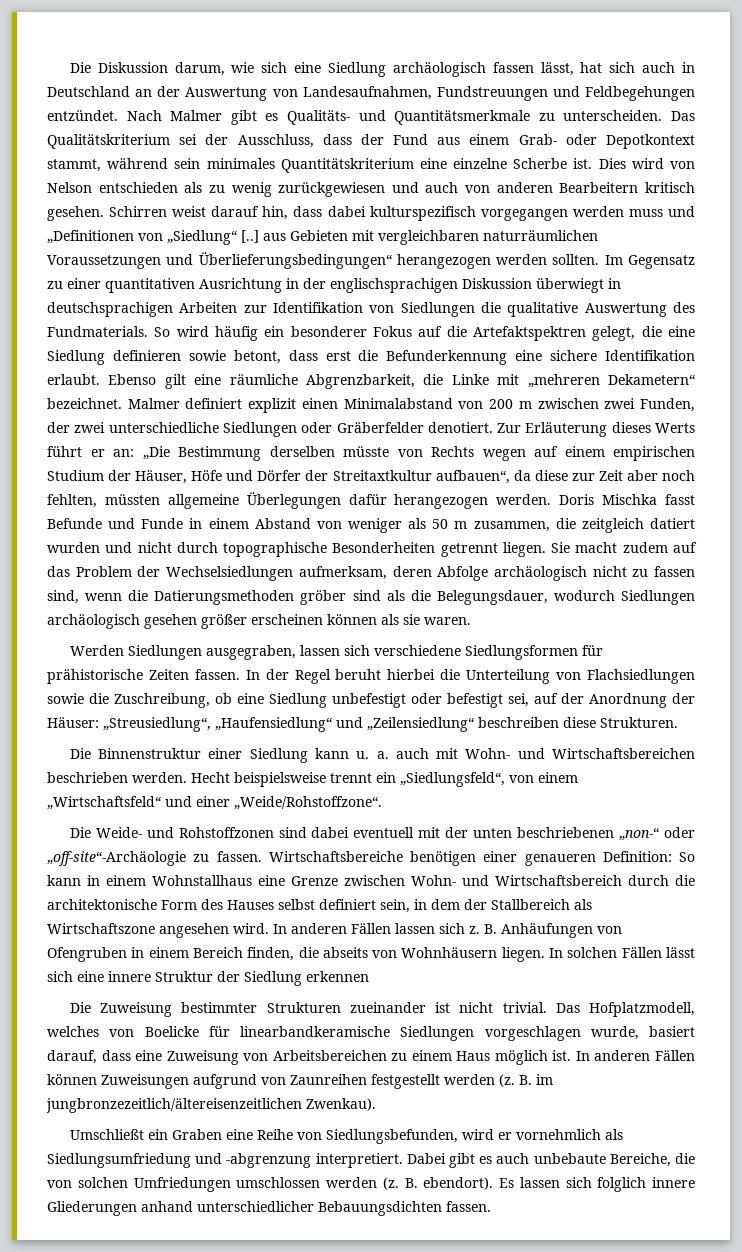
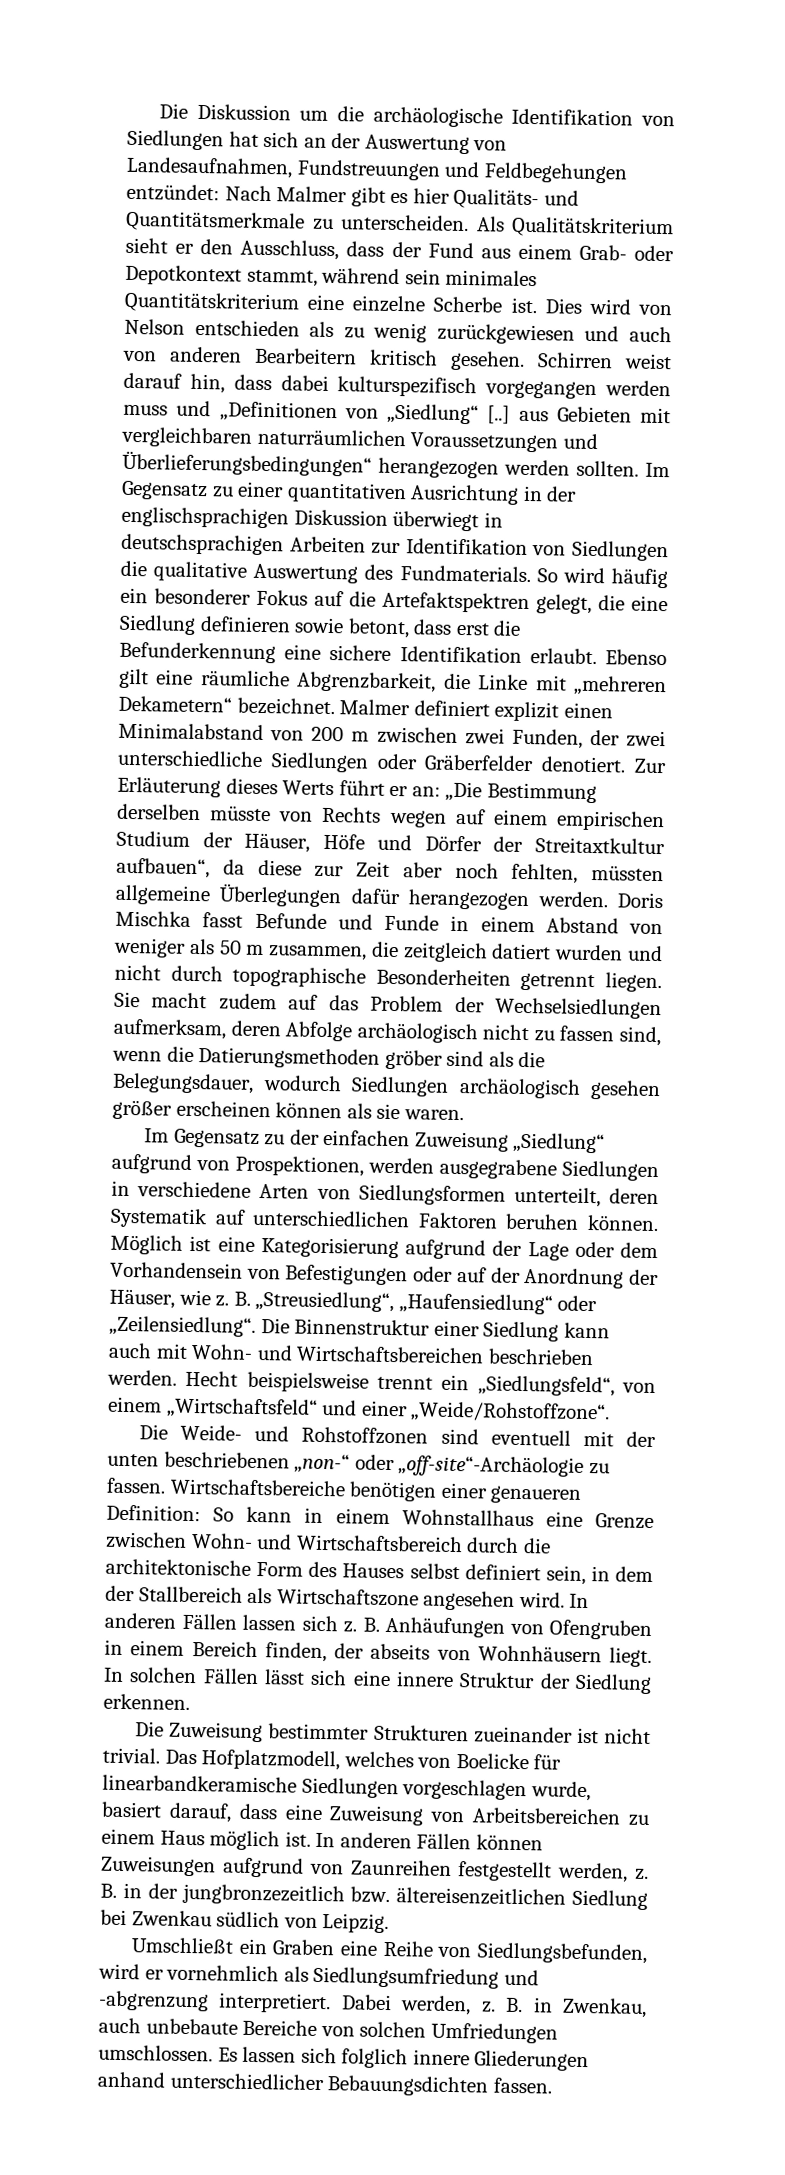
[174,62,695,77] [47,86,130,97] darum, wie sich eine Siedlung archäologisch fassen lässt, hat sich auch in Deutschland -> [299,106,676,128] [127,129,300,151] um die archäologische Identifikation von Siedlungen hat sich
[47,110,118,121] entzündet. -> [126,183,220,202] entzündet:
(279, 117) none -> [412,188,450,204] hier
[671,111,696,121] [47,134,229,149] Das Qualitätskriterium sei der -> [476,216,674,239] [125,237,234,255] Als Qualitätskriterium sieht er den
[69,645,603,660] [47,669,696,684] [47,693,695,708] [47,717,678,732] Werden Siedlungen ausgegraben, lassen sich verschiedene Siedlungsformen für prähistorische Zeiten fassen. In der Regel beruht hierbei die Unterteilung von Flachsiedlungen sowie die Zuschreibung, ob eine Siedlung unbefestigt oder befestigt sei, auf der Anordnung der Häuser: „Streusiedlung“, „Haufensiedlung“ und „Zeilensiedlung“ beschreiben diese Strukturen. // -> [144,1128,606,1154] [111,1153,659,1182] [111,1180,659,1208] [110,1207,660,1232] [110,1234,658,1261] [110,1261,659,1289] [109,1288,598,1315] [109,1315,256,1337] Im Gegensatz zu der einfachen Zuweisung „Siedlung“ aufgrund von Prospektionen, werden ausgegrabene Siedlungen in verschiedene Arten von Siedlungsformen unterteilt, deren Systematik auf unterschiedlichen Faktoren beruhen können. Möglich ist eine Kategorisierung aufgrund der Lage oder dem Vorhandensein von Befestigungen oder auf der Anordnung der Häuser, wie z. B. „Streusiedlung“, „Haufensiedlung“ oder „Zeilensiedlung“.
[356,751,389,759] u. a. -> (610, 1330) none
[311,827,350,838] dabei -> (479, 1436) none
[298,947,319,958] die -> [334,1643,364,1659] der
[501,947,545,962] liegen. -> [609,1647,652,1667] liegt.
[306,971,369,982] erkennen -> [103,1693,190,1710] erkennen.
[444,1074,553,1087] [46,1098,376,1113] werden (z. B. im jungbronzezeitlich/ältereisenzeitlichen Zwenkau). -> [557,1862,649,1883] [100,1882,648,1910] [100,1909,390,1934] werden, z. B. in der jungbronzezeitlich bzw. ältereisenzeitlichen Siedlung bei Zwenkau südlich von Leipzig.
[448,1153,695,1168] [47,1177,494,1192] gibt es auch unbebaute Bereiche, die von solchen Umfriedungen umschlossen werden (z. B. ebendort). -> [400,1995,648,2018] [98,2017,558,2044] [98,2044,213,2062] werden, z. B. in Zwenkau, auch unbebaute Bereiche von solchen Umfriedungen umschlossen.

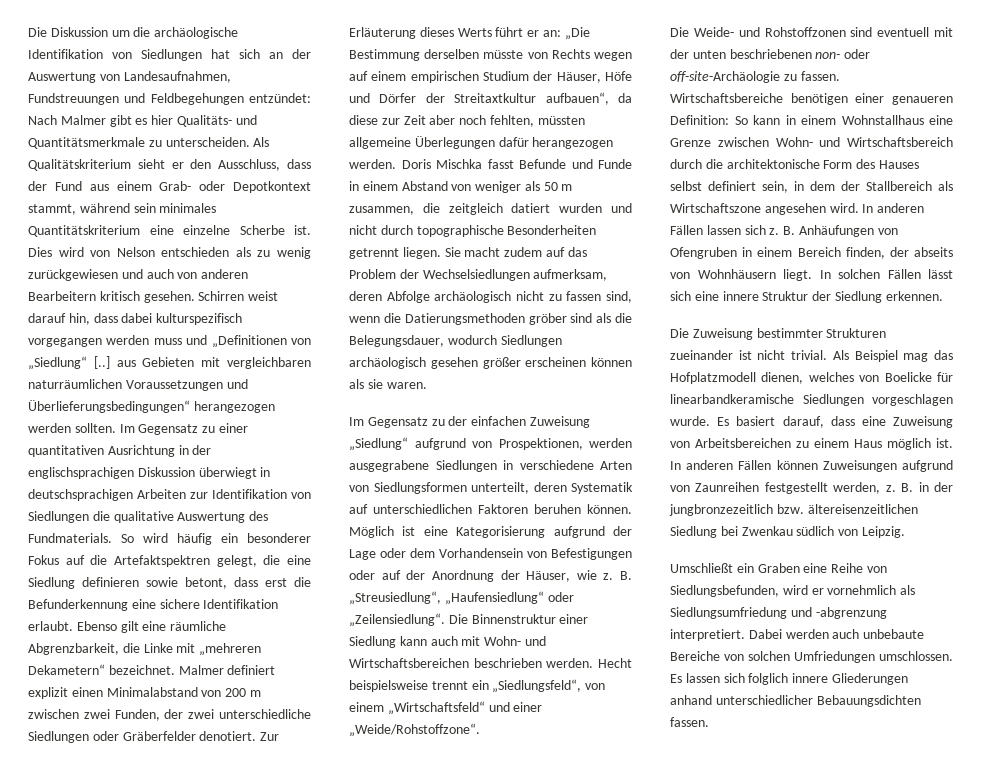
[294,1453,585,1478] „non-“ oder „off-site“-Archäologie -> [815,49,871,59] [670,71,780,83] non- oder off-site-Archäologie
[164,1749,341,1771] Das Hofplatzmodell, -> [832,350,953,362] [670,372,804,384] Als Beispiel mag das Hofplatzmodell dienen,
[530,1781,591,1802] wurde, -> [670,416,730,426] wurde. Es
[400,1995,648,2018] werden, z. B. in Zwenkau, -> [785,629,829,639] werden

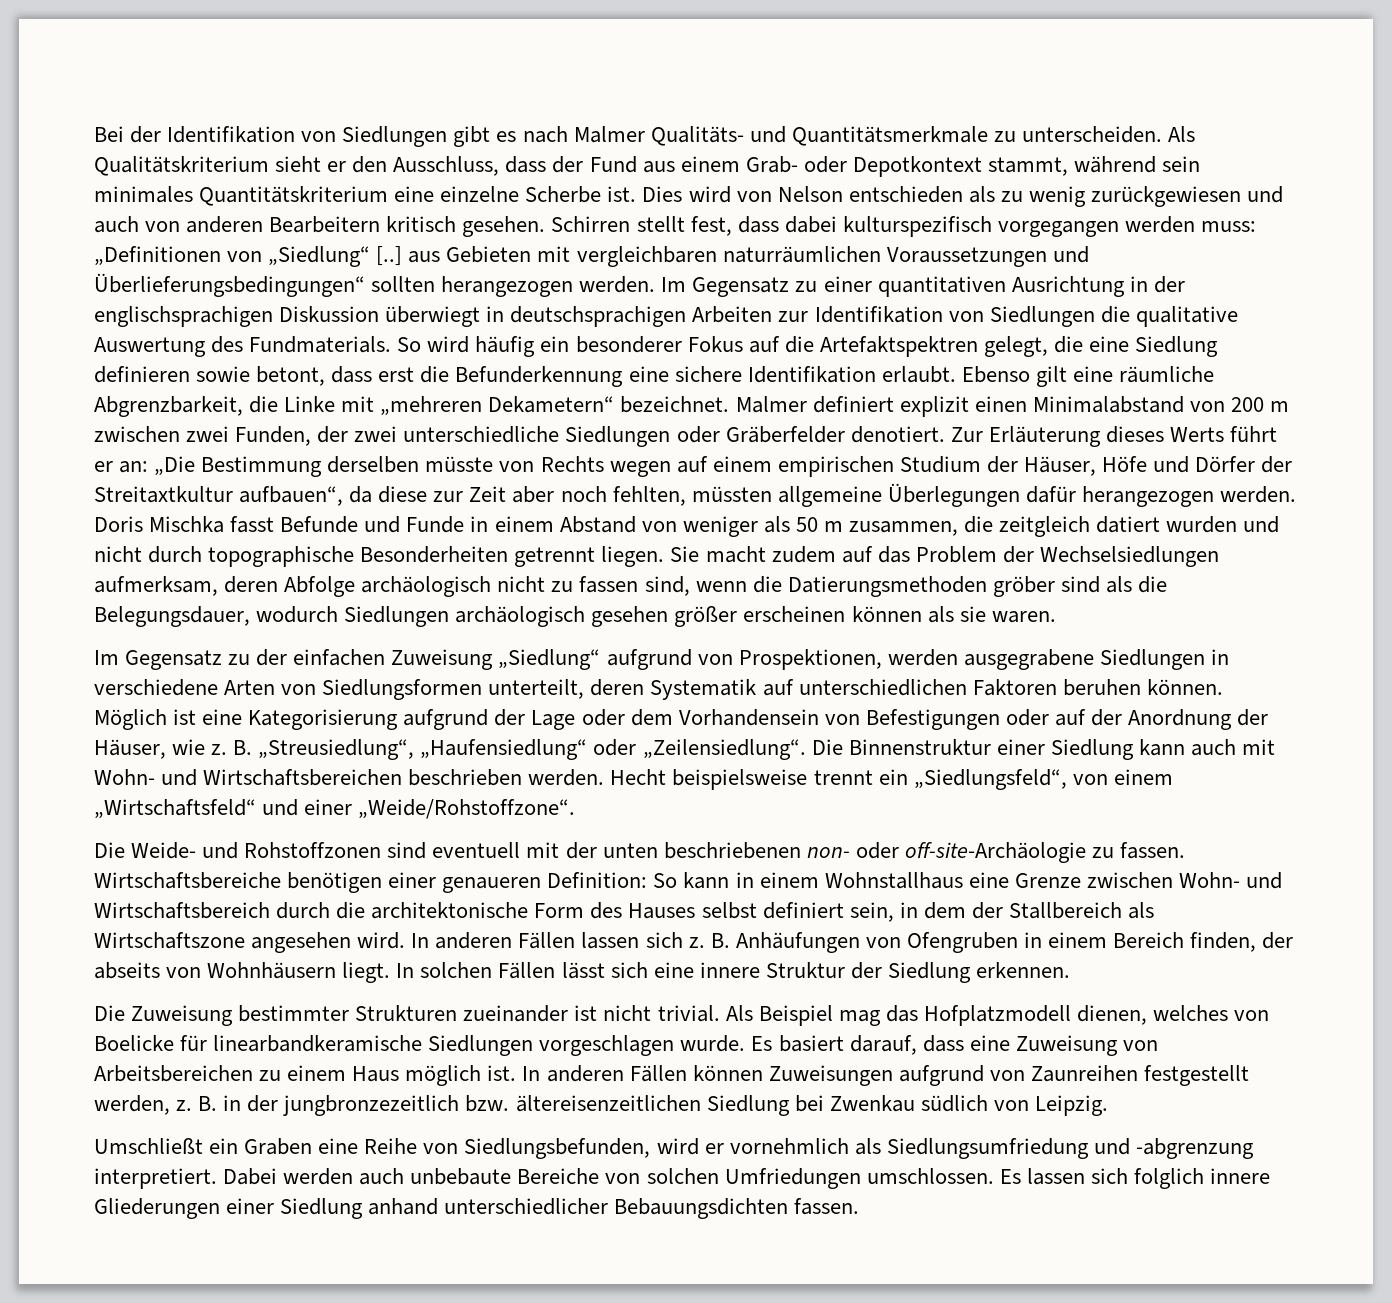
[28,27,239,39] [28,49,311,61] [28,71,231,83] [28,93,311,105] [28,115,174,127] Die Diskussion um die archäologische Identifikation von Siedlungen hat sich an der Auswertung von Landesaufnahmen, Fundstreuungen und Feldbegehungen entzündet: Nach Malmer gibt es hier -> [94,126,645,147] Bei der Identifikation von Siedlungen gibt es nach Malmer
[248,291,279,301] [28,313,90,325] weist darauf hin, -> [636,216,732,236] stellt fest,
[153,335,208,345] muss und -> [1201,221,1257,232] muss:
[193,401,275,413] [28,423,116,433] herangezogen werden sollten. -> [371,276,656,297] sollten herangezogen werden.
(908, 679) none -> [226,1198,364,1219] einer Siedlung

